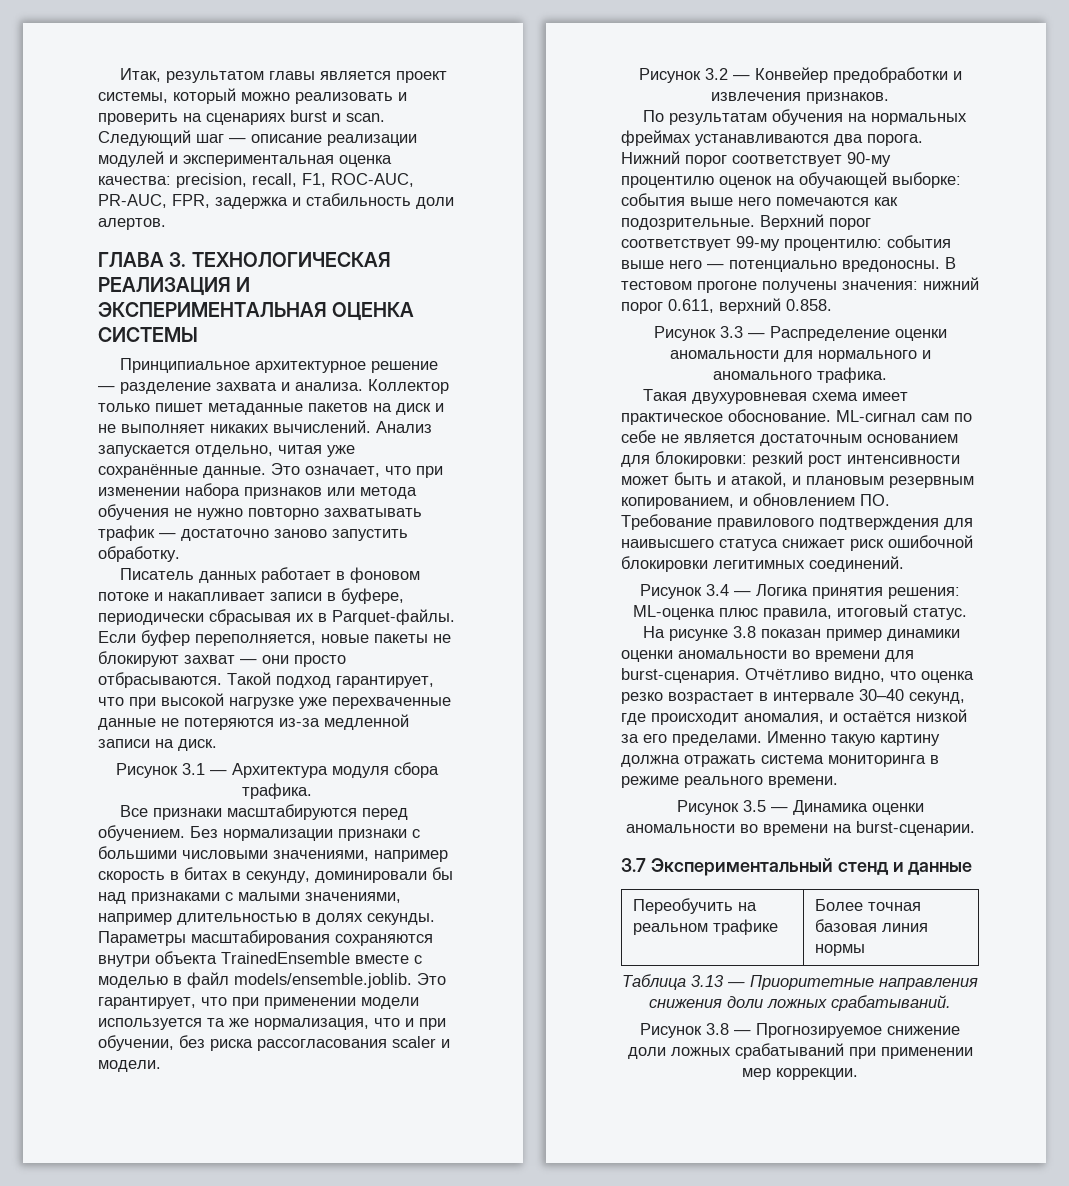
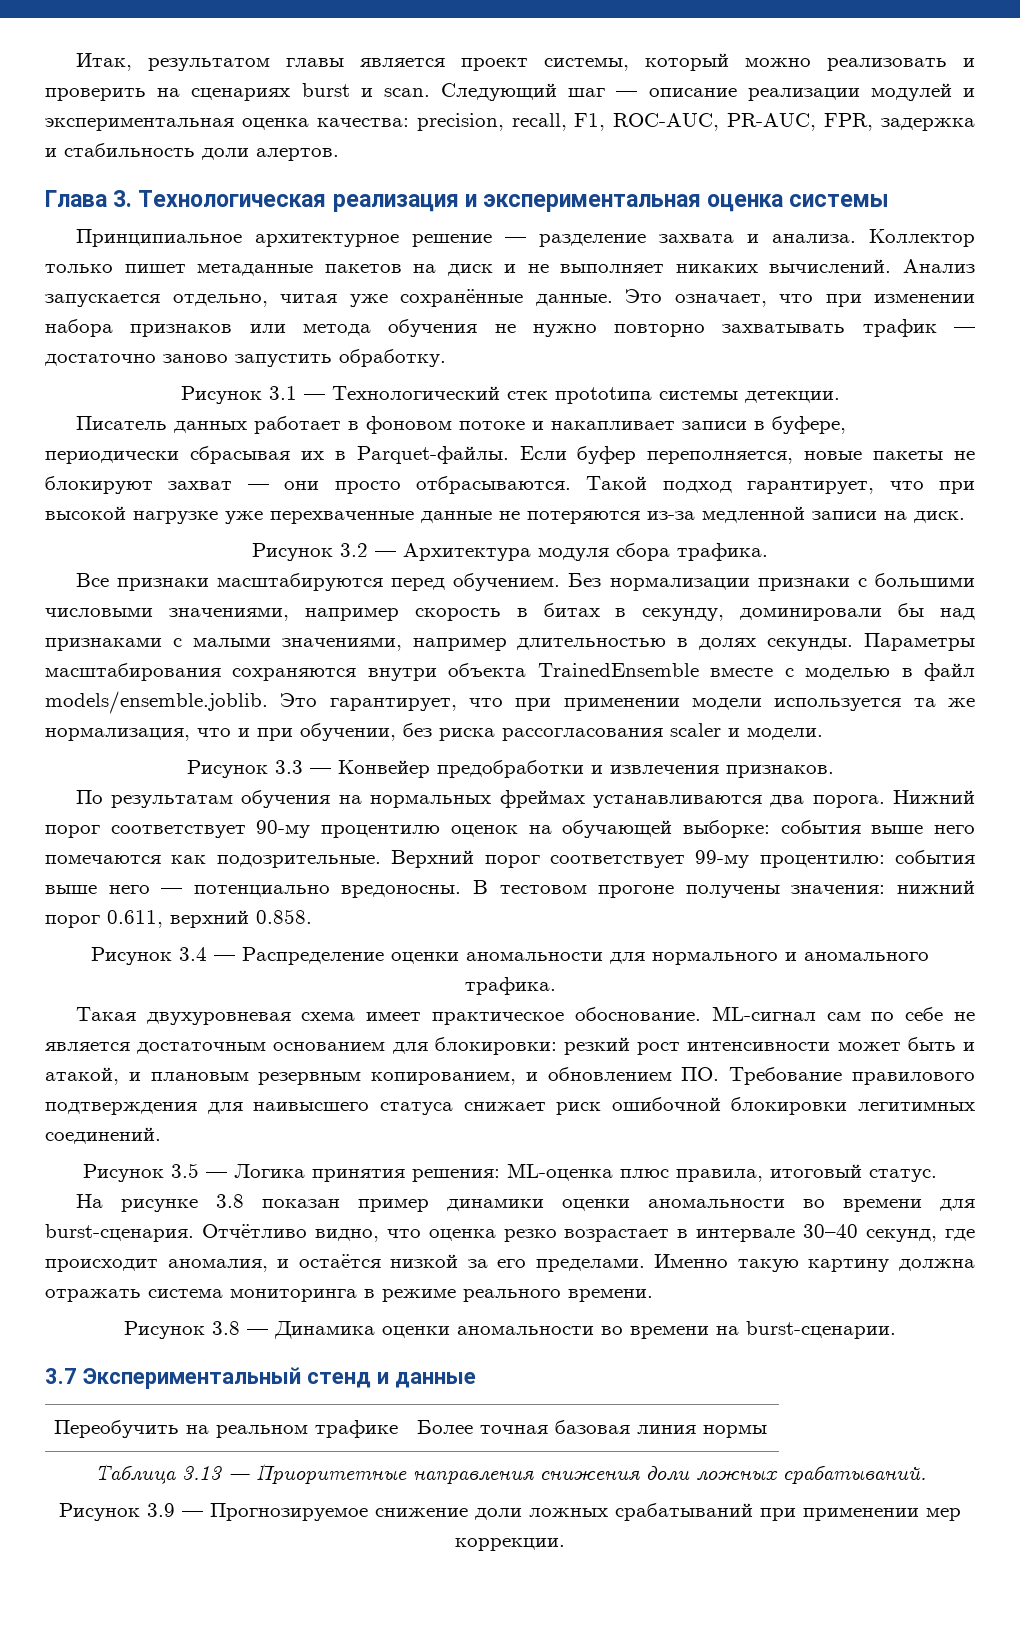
[98,252,391,267] [98,277,251,296] [98,302,415,321] [98,327,198,342] ГЛАВА 3. ТЕХНОЛОГИЧЕСКАЯ РЕАЛИЗАЦИЯ И ЭКСПЕРИМЕНТАЛЬНАЯ ОЦЕНКА СИСТЕМЫ -> [45,190,890,212] Глава 3. Технологическая реализация и экспериментальная оценка системы
(180, 554) none -> [180,386,840,404] // Рисунок 3.1 — Технологический стек прototипа системы детекции.
[182,763,205,775] 3.1 -> [340,543,368,557] 3.2
[704,68,728,80] 3.2 -> [274,760,303,774] 3.3
[719,326,743,338] 3.3 -> [179,947,207,961] 3.4
[706,584,729,596] 3.4 -> [171,1163,199,1178] 3.5
[742,800,766,812] 3.5 -> [212,1321,240,1335] 3.8
[706,1023,729,1035] 3.8 -> [147,1503,175,1517] 3.9

